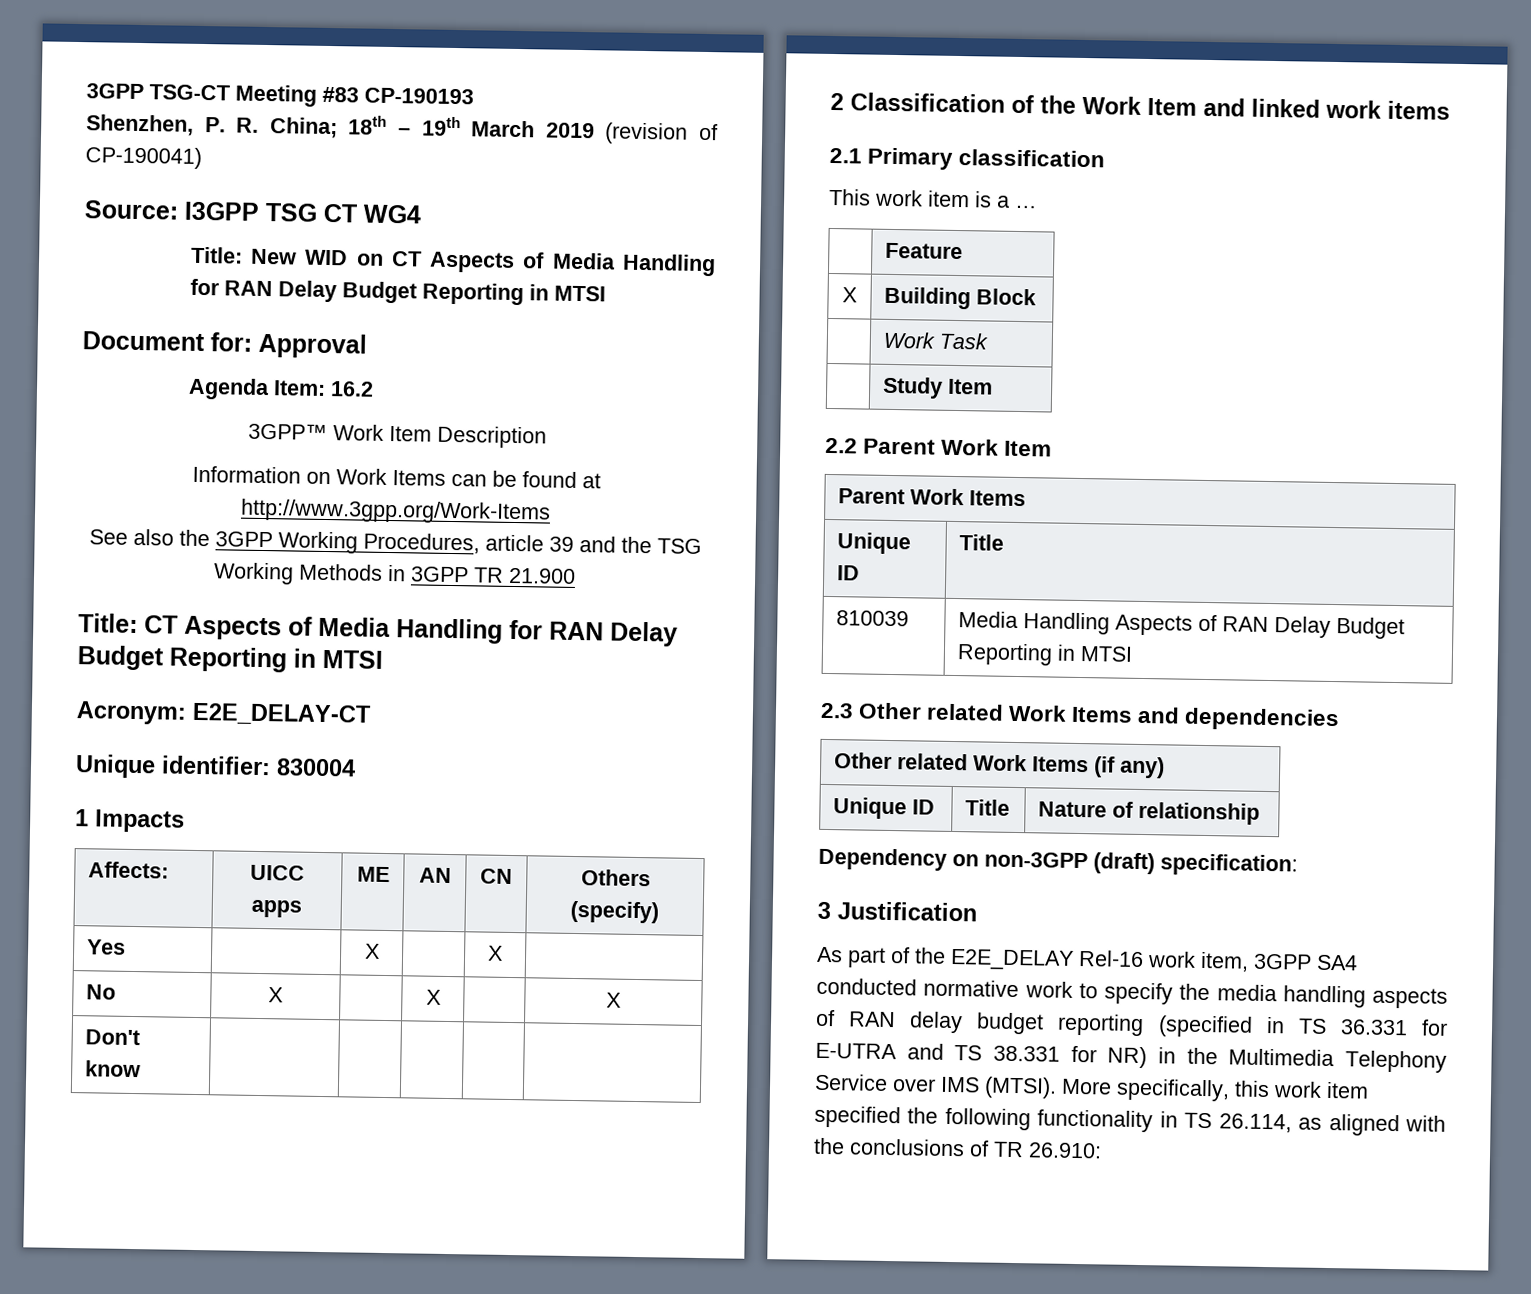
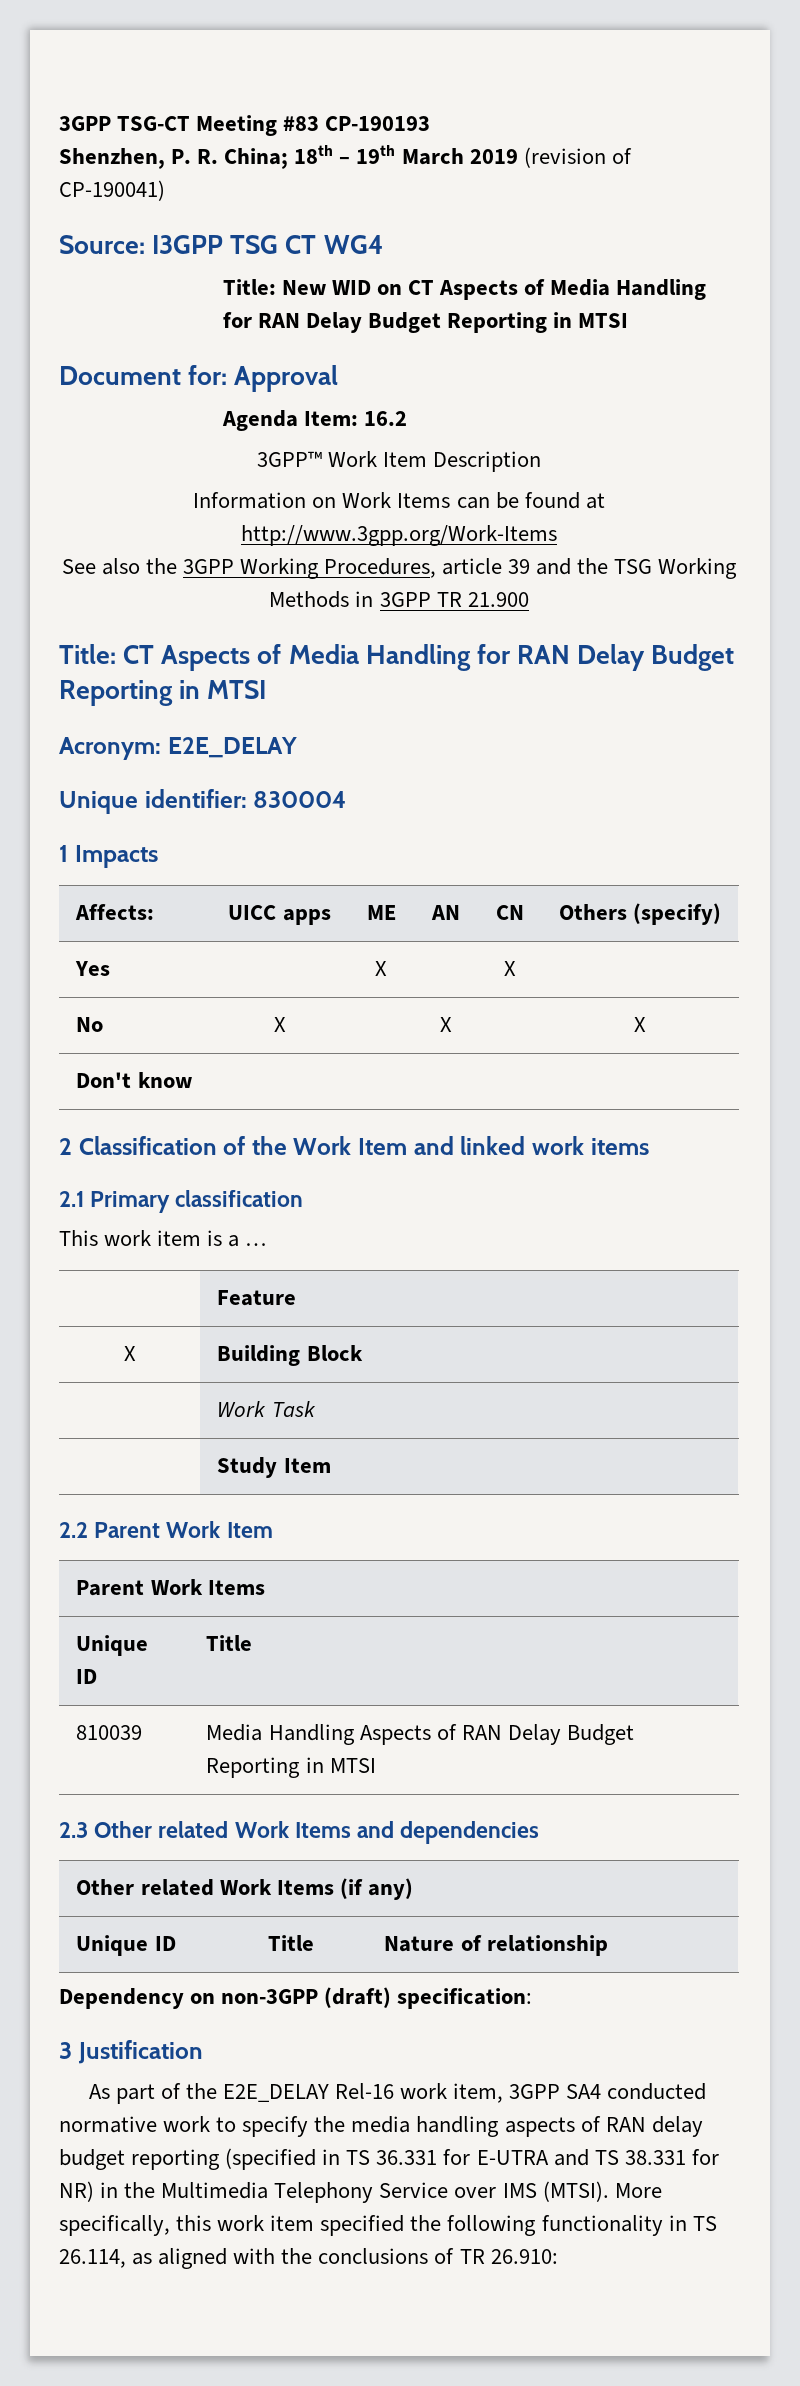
[192,702,372,726] E2E_DELAY-CT -> [167,737,297,758] E2E_DELAY

